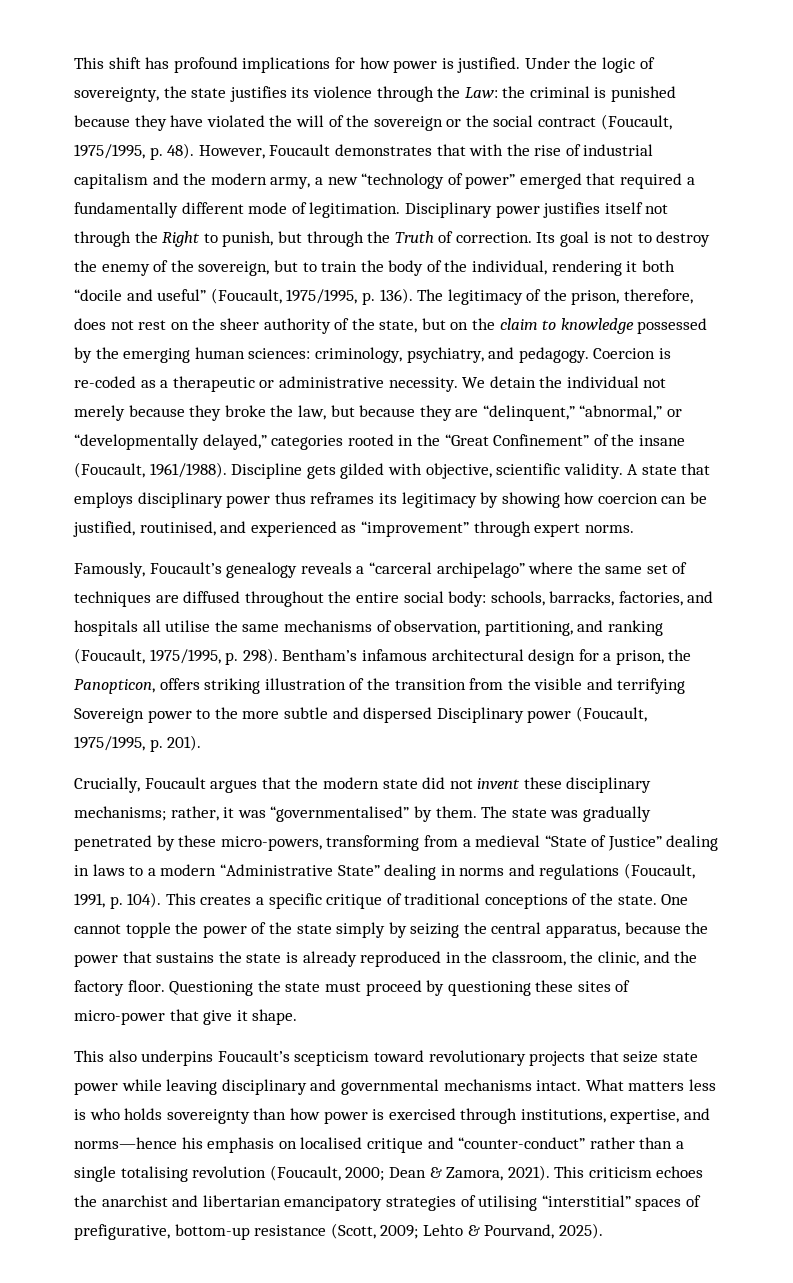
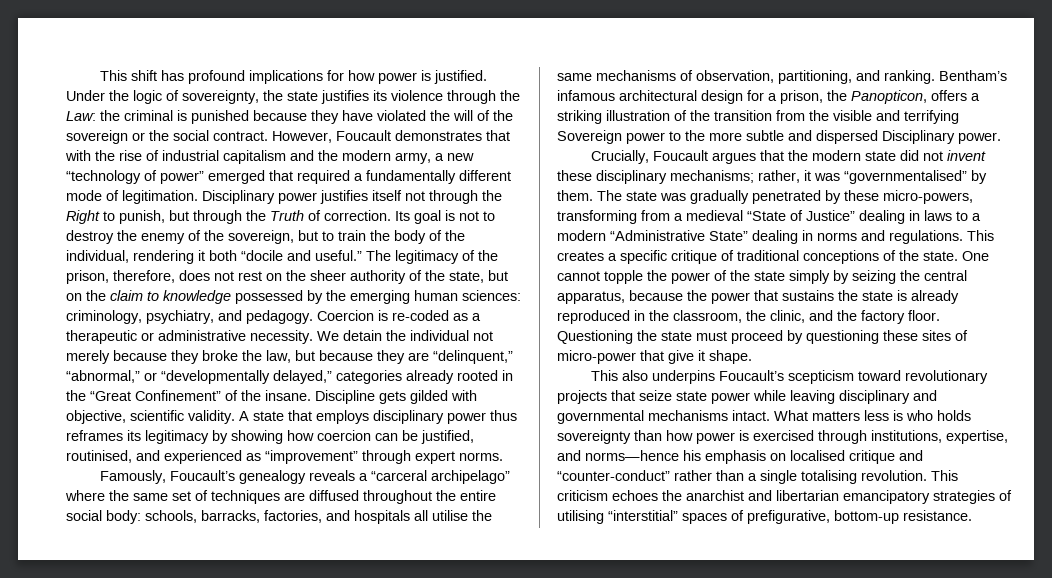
[538,114,672,130] [74,143,195,160] contract (Foucault, 1975/1995, p. 48). -> [213,131,268,141] contract.
[157,288,413,305] useful” (Foucault, 1975/1995, p. 136). -> [315,250,362,261] useful.”
(344, 442) none -> [406,370,454,384] already
[638,435,685,446] [74,462,227,478] insane (Foucault, 1961/1988). -> [265,390,311,401] insane.
[607,620,663,636] [74,648,278,665] ranking (Foucault, 1975/1995, p. 298). -> [884,70,935,84] ranking.
(200, 684) none -> [971,93,980,101] a
[527,706,647,723] [74,735,202,752] power (Foucault, 1975/1995, p. 201). -> [958,132,1001,144] power.
[539,863,696,880] [74,892,162,909] regulations (Foucault, 1991, p. 104). -> [889,230,963,244] regulations.
[192,1165,550,1181] revolution (Foucault, 2000; Dean & Zamora, 2021). -> [861,470,927,481] revolution.
[254,1223,603,1239] resistance (Scott, 2009; Lehto & Pourvand, 2025). -> [903,510,972,521] resistance.

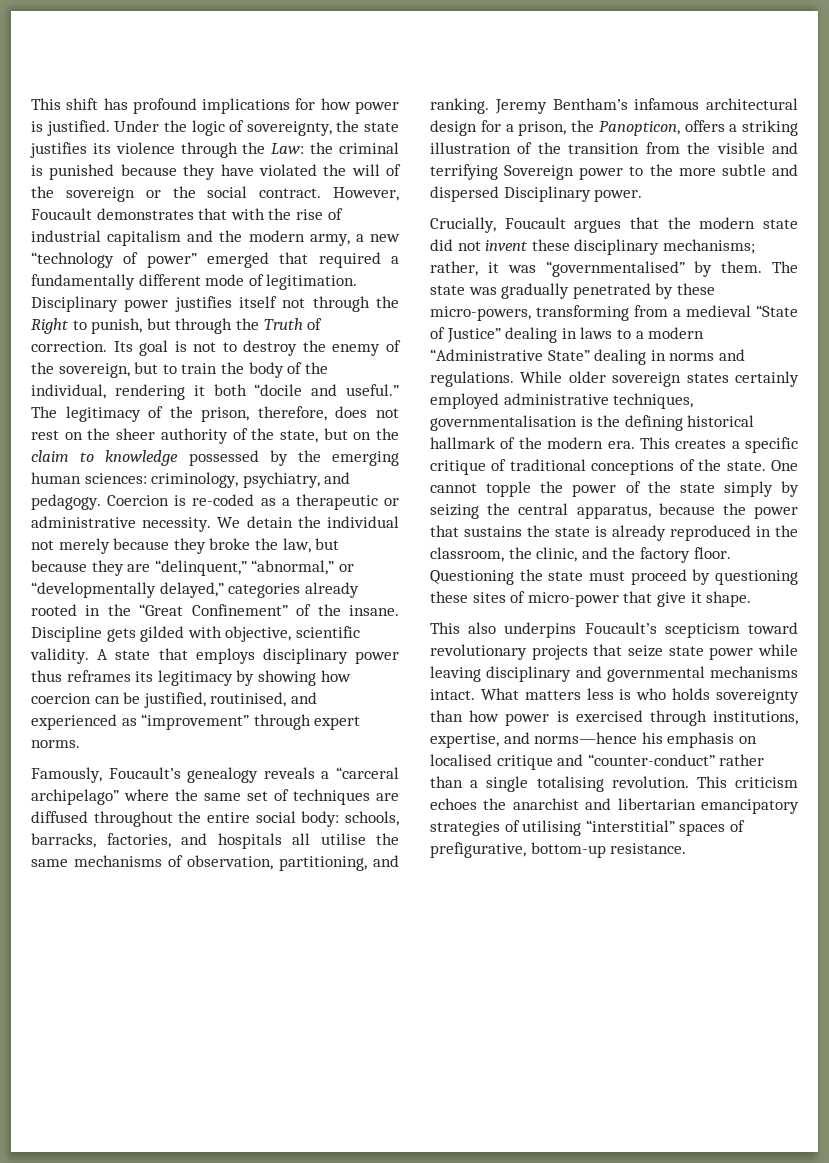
(935, 77) none -> [494,99,547,114] Jeremy
(963, 237) none -> [520,371,799,387] [430,393,694,409] [430,415,755,431] [430,437,635,449] While older sovereign states certainly employed administrative techniques, governmentalisation is the defining historical hallmark of the modern era.

